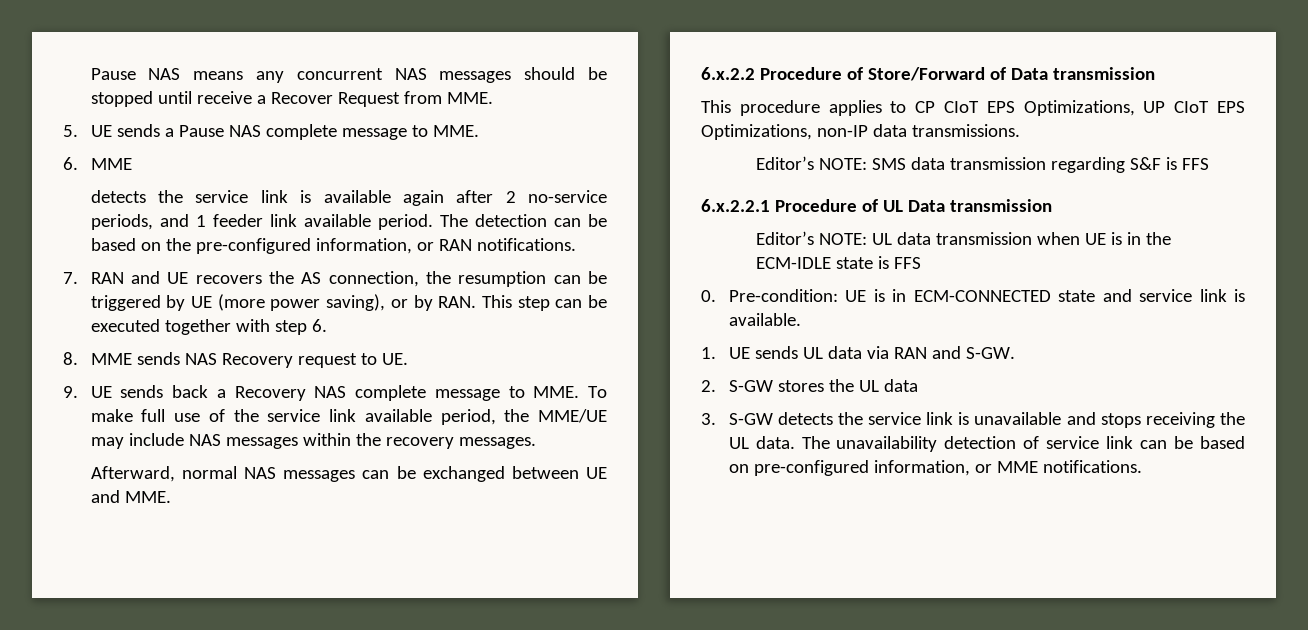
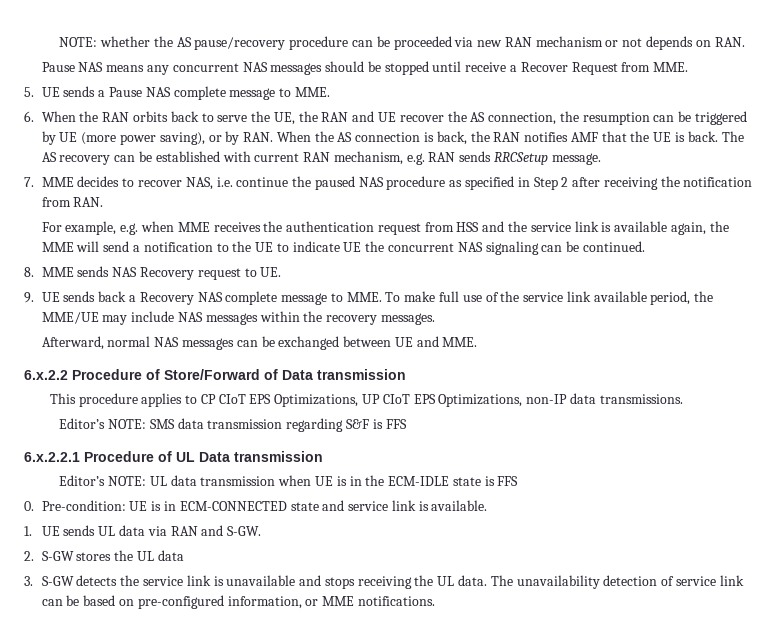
(90, 74) none -> [59,36,745,50] NOTE: whether the AS pause/recovery procedure can be proceeded via new RAN mechanism or not depends on RAN. //
[90,158,132,170] [90,190,607,206] [90,214,607,230] [90,238,576,254] [63,272,78,284] MME // detects the service link is available again after 2 no-service periods, and 1 feeder link available period. The detection can be based on the pre-configured information, or RAN notifications. // 7. -> [41,111,318,125] When the RAN orbits back to serve the UE, the
[195,275,262,284] recovers -> [399,115,444,122] recover
[481,295,607,311] [90,319,327,335] This step can be executed together with step 6. -> [276,131,744,145] [41,151,601,165] [24,176,753,190] [41,197,104,207] [41,221,729,235] [41,241,645,255] When the AS connection is back, the RAN notifies AMF that the UE is back. The AS recovery can be established with current RAN mechanism, e.g. RAN sends RRCSetup message. // 7. MME decides to recover NAS, i.e. continue the paused NAS procedure as specified in Step 2 after receiving the notification from RAN. // For example, e.g. when MME receives the authentication request from HSS and the service link is available again, the MME will send a notification to the UE to indicate UE the concurrent NAS signaling can be continued.

